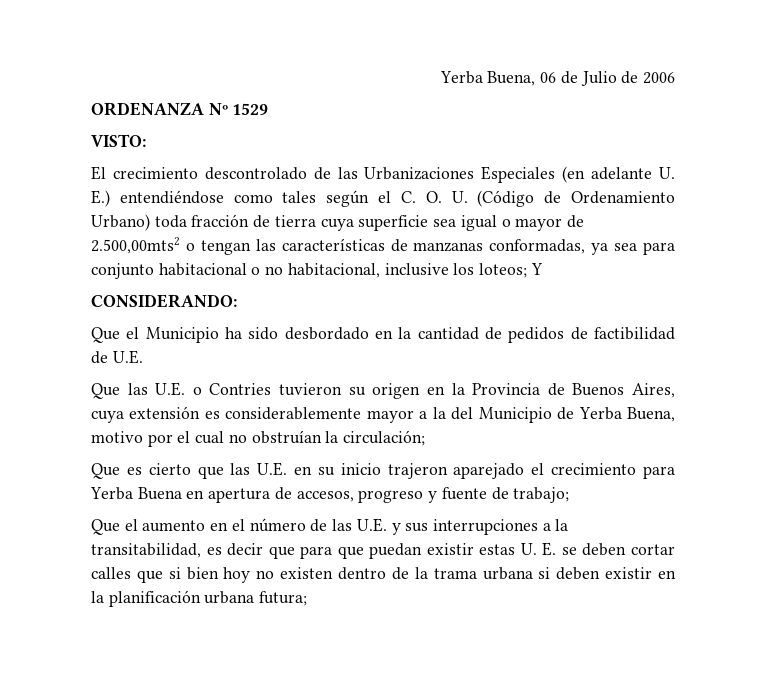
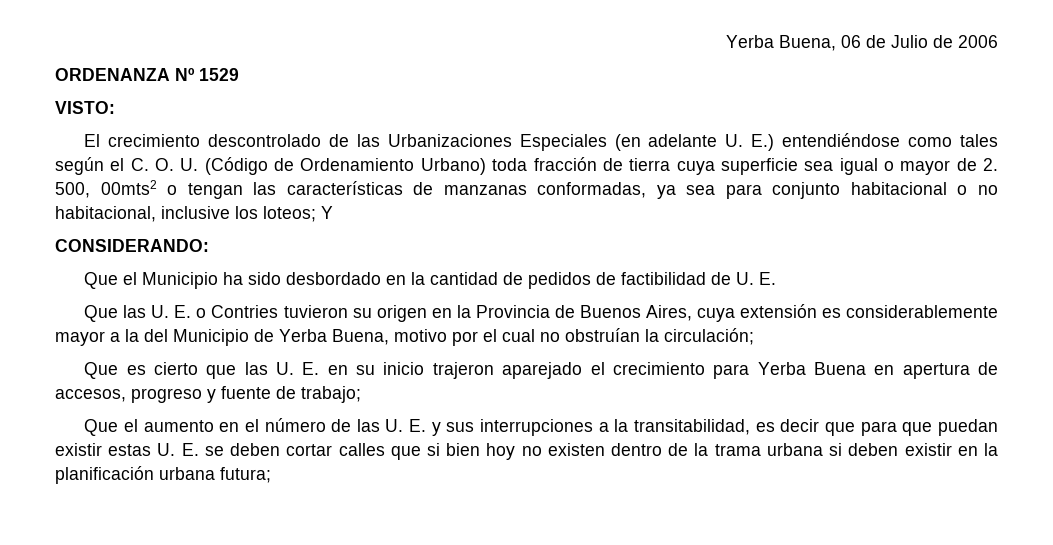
[91,237,180,254] 2.500,00mts2 -> [983,158,999,171] [55,180,157,198] 2. 500, 00mts2
[112,350,143,364] U.E. -> [736,272,777,285] U. E.
[155,382,186,396] U.E. -> [151,305,192,318] U. E.
[257,462,288,476] U.E. -> [276,362,320,375] U. E.
[356,518,387,532] U.E. -> [385,419,427,432] U. E.

